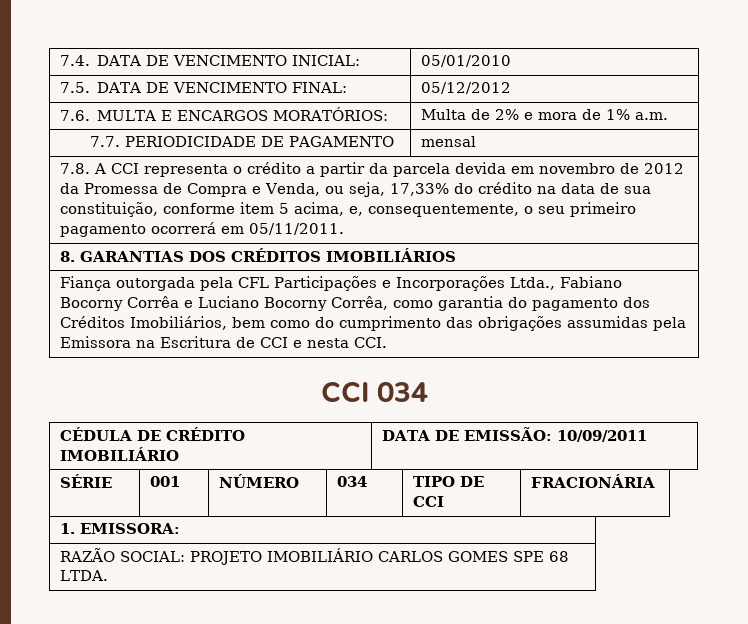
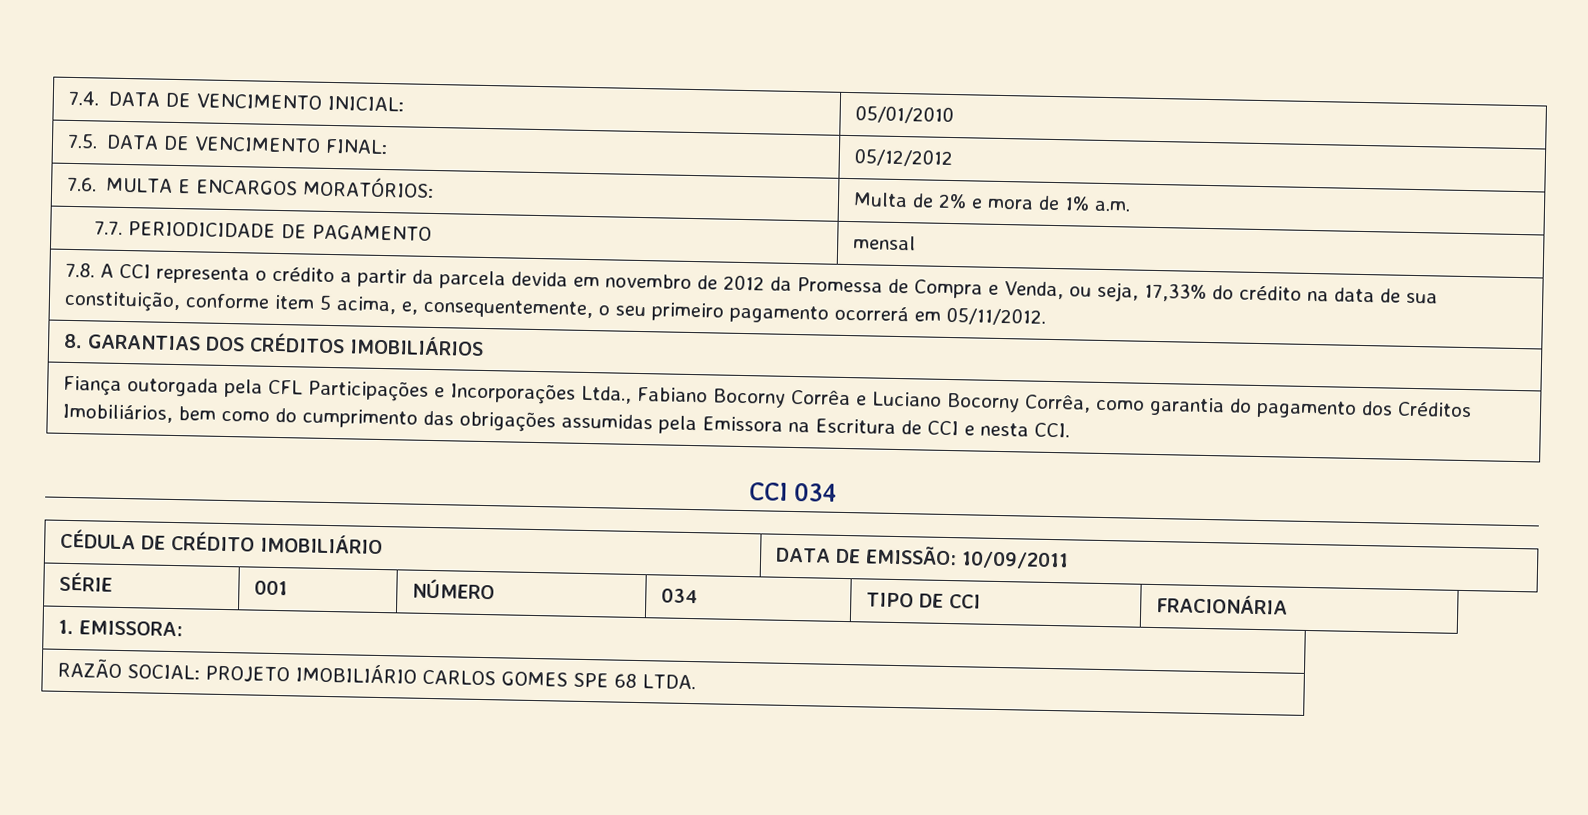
[248,223,344,235] 05/11/2011. -> [945,306,1046,326] 05/11/2012.

